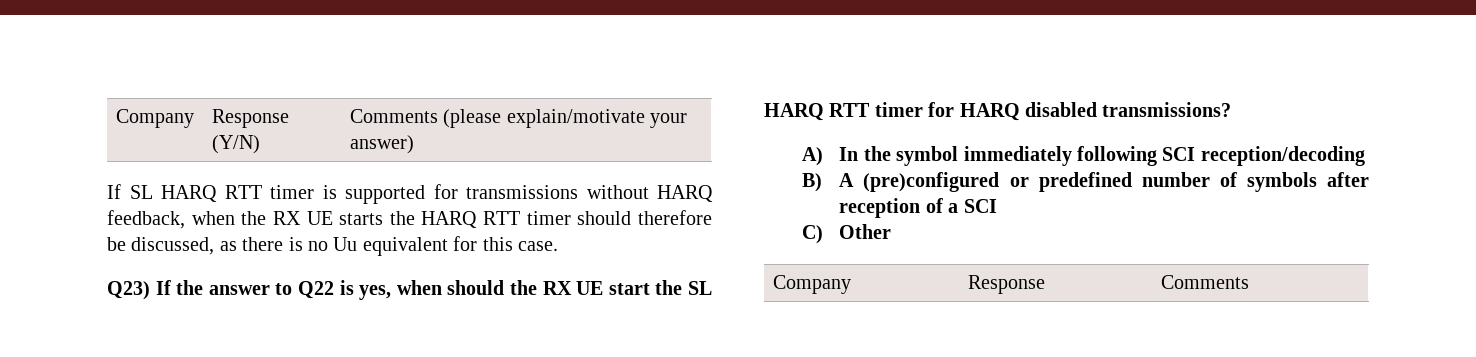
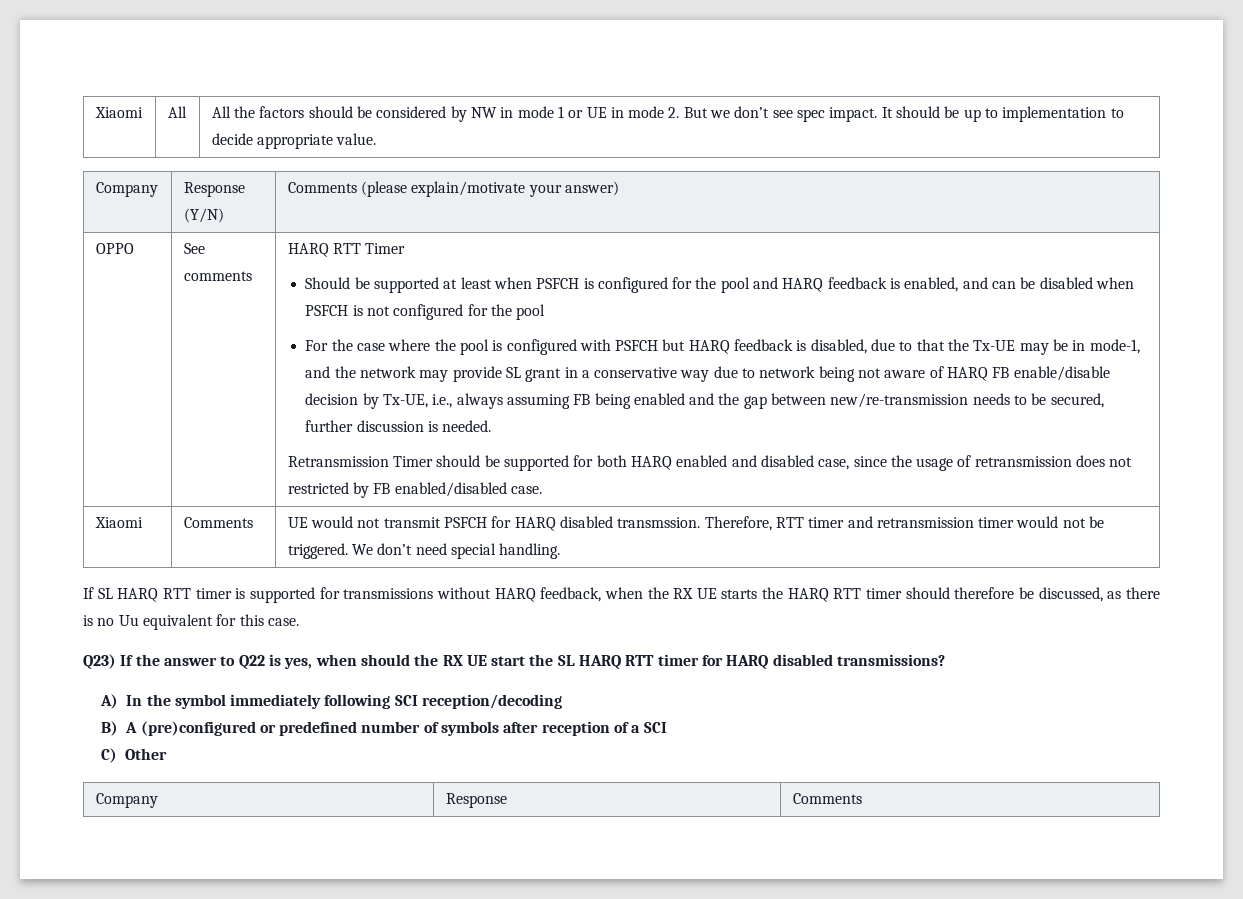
(115, 118) none -> [94,107,143,118] [167,106,187,118] [211,106,1124,122] [211,133,377,149] Xiaomi | All | All the factors should be considered by NW in mode 1 or UE in mode 2. But we don’t see spec impact. It should be up to implementation to decide appropriate value. //
(414, 144) none -> [95,243,134,254] [183,243,205,254] [183,271,252,281] [287,243,406,257] [305,277,1134,293] [305,304,546,320] [305,339,1140,355] [305,366,1110,382] [305,393,1104,409] [305,420,492,432] [287,455,1133,471] [287,482,542,498] [94,517,143,528] [183,517,253,528] [287,516,1105,531] [287,543,561,559] // OPPO | See comments | HARQ RTT Timer // Should be supported at least when PSFCH is configured for the pool and HARQ feedback is enabled, and can be disabled when PSFCH is not configured for the pool // For the case where the pool is configured with PSFCH but HARQ feedback is disabled, due to that the Tx-UE may be in mode-1, and the network may provide SL grant in a conservative way due to network being not aware of HARQ FB enable/disable decision by Tx-UE, i.e., always assuming FB being enabled and the gap between new/re-transmission needs to be secured, further discussion is needed. // Retransmission Timer should be supported for both HARQ enabled and disabled case, since the usage of retransmission does not restricted by FB enabled/disabled case. // Xiaomi | Comments | UE would not transmit PSFCH for HARQ disabled transmssion. Therefore, RTT timer and retransmission timer would not be triggered. We don’t need special handling.

